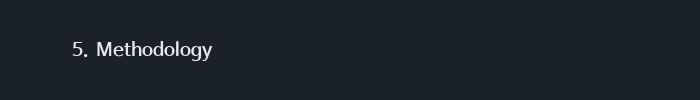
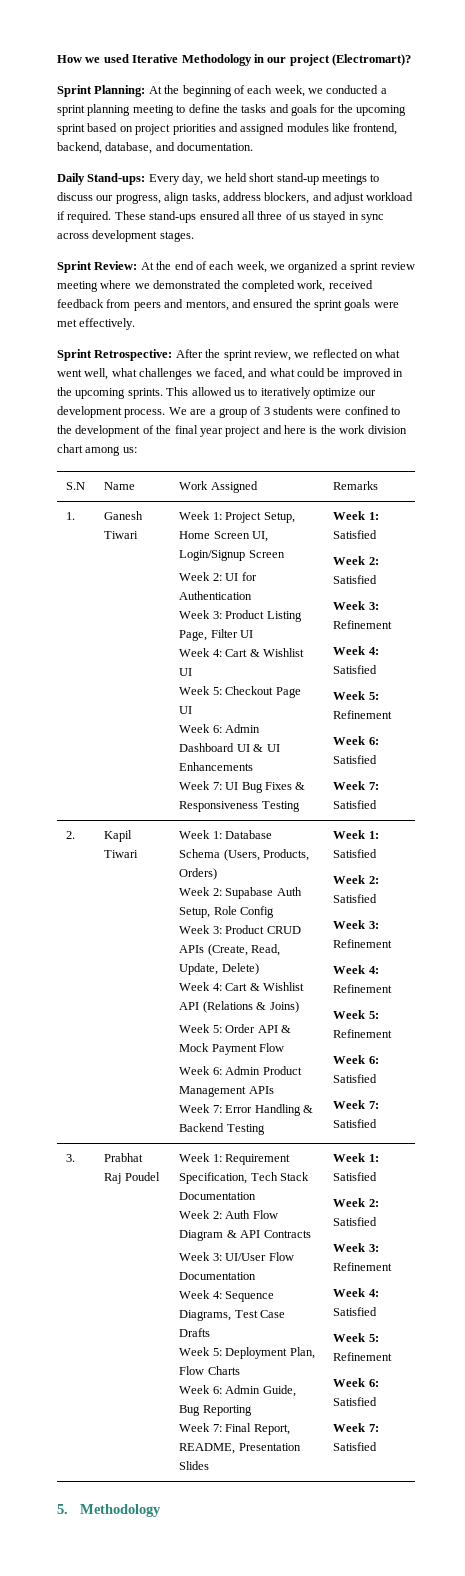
(72, 50) none -> [57,54,411,66] [57,85,387,97] [57,104,407,116] [57,123,398,135] [57,142,254,154] [57,173,380,185] [57,192,414,204] [57,211,385,223] [57,230,194,242] [57,261,415,273] [57,280,373,292] [57,299,399,311] [57,318,136,330] [57,349,401,361] [57,368,404,380] [57,387,377,399] [57,406,401,418] [57,425,407,437] [57,444,137,456] [66,482,86,490] [104,482,136,490] [179,481,258,493] [333,481,379,490] [66,512,76,520] [104,511,144,520] [104,531,139,539] [179,511,295,523] [179,531,269,542] [179,550,285,561] [179,572,257,581] [179,591,253,600] [179,610,302,622] [179,629,254,641] [179,648,304,657] [179,668,193,676] [179,686,301,698] [179,706,193,714] [179,724,261,733] [179,743,280,752] [179,762,254,771] [179,781,306,793] [179,801,300,812] [333,511,379,520] [333,530,378,539] [333,556,379,565] [333,575,378,584] [333,601,379,610] [333,620,393,629] [333,646,379,655] [333,665,378,674] [333,691,379,700] [333,710,393,719] [333,736,379,745] [333,755,378,764] [333,781,379,790] [333,800,378,809] [66,831,76,839] [104,830,133,842] [104,850,139,858] [179,830,273,839] [179,849,310,861] [179,868,218,880] [179,887,302,899] [179,906,275,918] [179,925,301,934] [179,944,281,956] [179,963,259,975] [179,982,304,991] [179,1001,299,1013] [179,1024,291,1033] [179,1043,285,1055] [179,1066,302,1075] [179,1086,274,1097] [179,1104,313,1116] [179,1123,265,1135] [333,830,379,839] [333,849,378,858] [333,875,379,884] [333,894,378,903] [333,920,379,929] [333,939,393,948] [333,965,379,974] [333,984,393,993] [333,1010,379,1019] [333,1029,393,1038] [333,1055,379,1064] [333,1074,378,1083] [333,1100,379,1109] [333,1119,378,1128] [66,1154,76,1162] [104,1153,144,1162] [104,1172,160,1184] [179,1153,291,1165] [179,1172,310,1184] [179,1192,257,1200] [179,1210,278,1219] [179,1230,311,1241] [179,1252,294,1261] [179,1272,257,1280] [179,1290,275,1302] [179,1310,286,1321] [179,1328,211,1337] [179,1347,315,1359] [179,1366,240,1375] [179,1385,296,1397] [179,1405,252,1416] [179,1423,290,1435] [179,1443,301,1454] [179,1461,210,1470] [333,1153,379,1162] [333,1172,378,1181] [333,1198,379,1207] [333,1217,378,1226] [333,1243,379,1252] [333,1262,393,1271] [333,1288,379,1297] [333,1307,378,1316] [333,1333,379,1342] [333,1352,393,1361] [333,1378,379,1387] [333,1397,378,1406] [333,1423,379,1432] [333,1442,378,1451] How we used Iterative Methodology in our project (Electromart)? // Sprint Planning: At the beginning of each week, we conducted a sprint planning meeting to define the tasks and goals for the upcoming sprint based on project priorities and assigned modules like frontend, backend, database, and documentation. // Daily Stand-ups: Every day, we held short stand-up meetings to discuss our progress, align tasks, address blockers, and adjust workload if required. These stand-ups ensured all three of us stayed in sync across development stages. // Sprint Review: At the end of each week, we organized a sprint review meeting where we demonstrated the completed work, received feedback from peers and mentors, and ensured the sprint goals were met effectively. // Sprint Retrospective: After the sprint review, we reflected on what went well, what challenges we faced, and what could be improved in the upcoming sprints. This allowed us to iteratively optimize our development process. We are a group of 3 students were confined to the development of the final year project and here is the work division chart among us: // S.N | Name | Work Assigned | Remarks // 1. | Ganesh Tiwari | Week 1: Project Setup, Home Screen UI, Login/Signup Screen // Week 2: UI for Authentication // Week 3: Product Listing Page, Filter UI // Week 4: Cart & Wishlist UI // Week 5: Checkout Page UI // Week 6: Admin Dashboard UI & UI Enhancements // Week 7: UI Bug Fixes & Responsiveness Testing | Week 1: Satisfied // Week 2: Satisfied // Week 3: Refinement // Week 4: Satisfied // Week 5: Refinement // Week 6: Satisfied // Week 7: Satisfied // 2. | Kapil Tiwari | Week 1: Database Schema (Users, Products, Orders) // Week 2: Supabase Auth Setup, Role Config // Week 3: Product CRUD APIs (Create, Read, Update, Delete) // Week 4: Cart & Wishlist API (Relations & Joins) // Week 5: Order API & Mock Payment Flow // Week 6: Admin Product Management APIs // Week 7: Error Handling & Backend Testing | Week 1: Satisfied // Week 2: Satisfied // Week 3: Refinement // Week 4: Refinement // Week 5: Refinement // Week 6: Satisfied // Week 7: Satisfied // 3. | Prabhat Raj Poudel | Week 1: Requirement Specification, Tech Stack Documentation // Week 2: Auth Flow Diagram & API Contracts // Week 3: UI/User Flow Documentation // Week 4: Sequence Diagrams, Test Case Drafts // Week 5: Deployment Plan, Flow Charts // Week 6: Admin Guide, Bug Reporting // Week 7: Final Report, README, Presentation Slides | Week 1: Satisfied // Week 2: Satisfied // Week 3: Refinement // Week 4: Satisfied // Week 5: Refinement // Week 6: Satisfied // Week 7: Satisfied //

